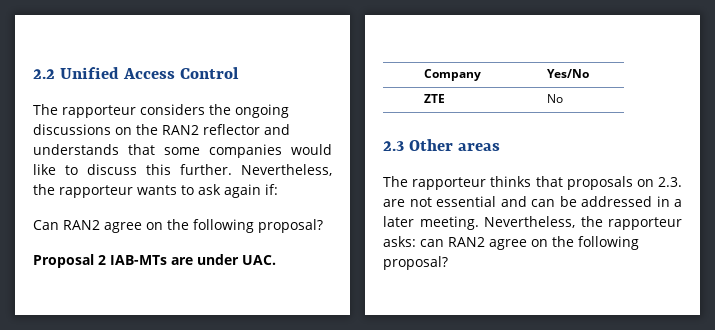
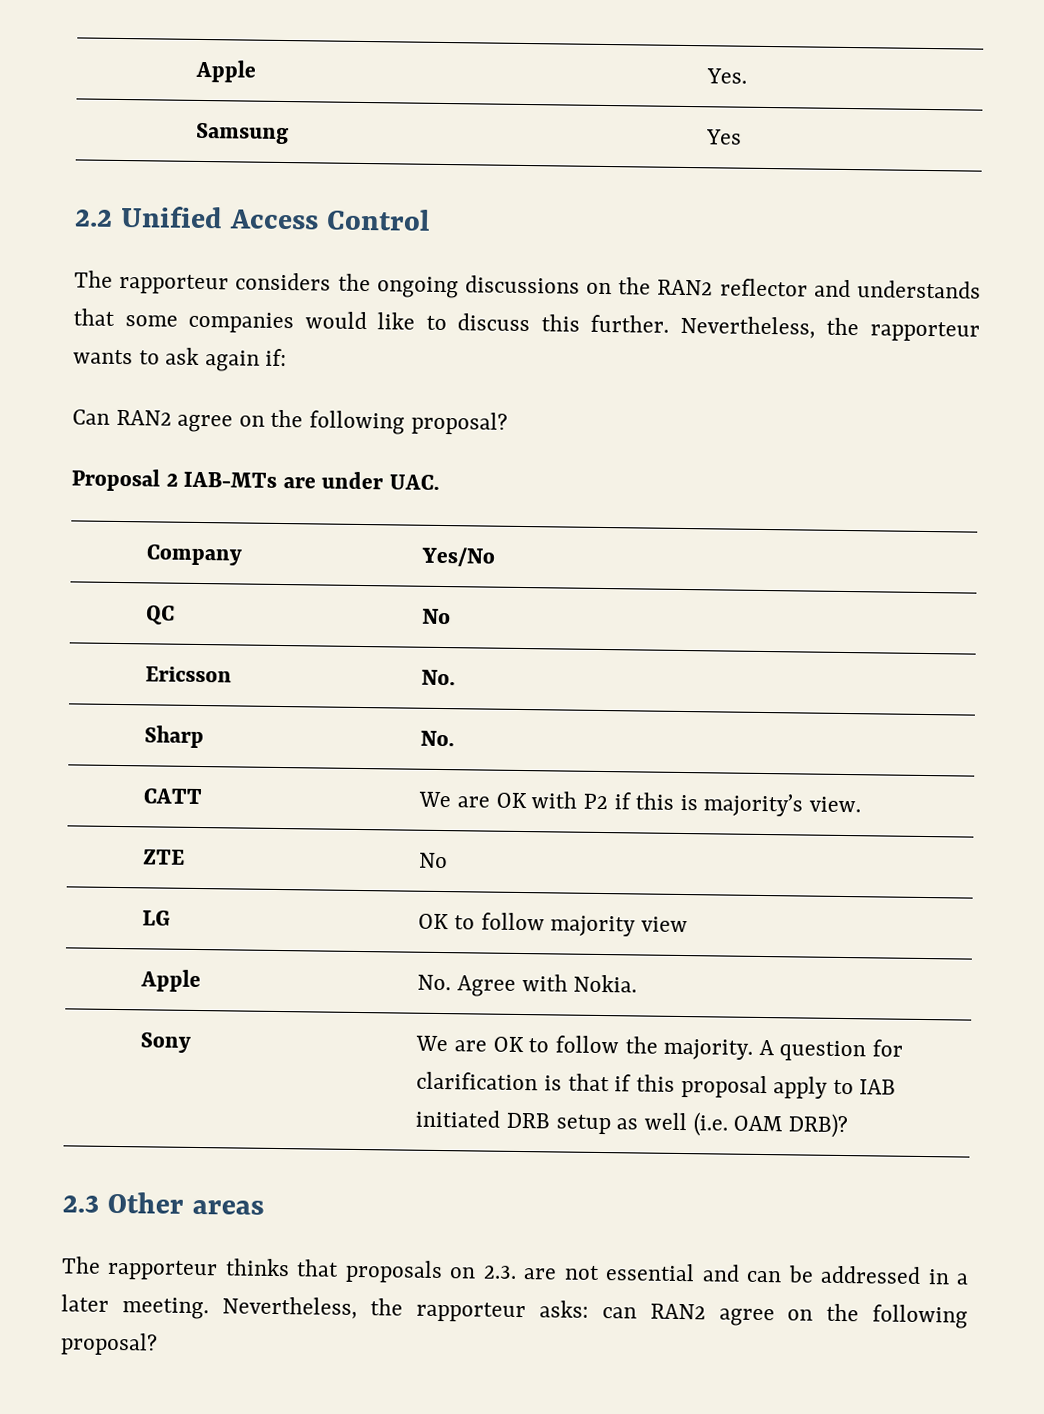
(33, 74) none -> [195,59,257,83] [706,68,748,84] [195,122,290,145] [705,129,743,145] Apple | Yes. // Samsung | Yes //
[424,94,446,103] [546,94,563,103] ZTE | No -> [145,605,176,625] [422,608,452,625] [145,666,233,683] [421,669,457,686] [144,725,205,749] [420,730,456,747] [143,788,203,805] [418,791,862,817] [143,849,186,865] [419,852,449,869] [142,910,172,926] [418,912,688,937] [140,969,202,993] [417,974,638,997] [140,1032,192,1053] [415,1035,904,1062] [416,1071,897,1099] [415,1109,848,1139] QC | No // Ericsson | No. // Sharp | No. // CATT | We are OK with P2 if this is majority’s view. // ZTE | No // LG | OK to follow majority view // Apple | No. Agree with Nokia. // Sony | We are OK to follow the majority. A question for clarification is that if this proposal apply to IAB initiated DRB setup as well (i.e. OAM DRB)?

